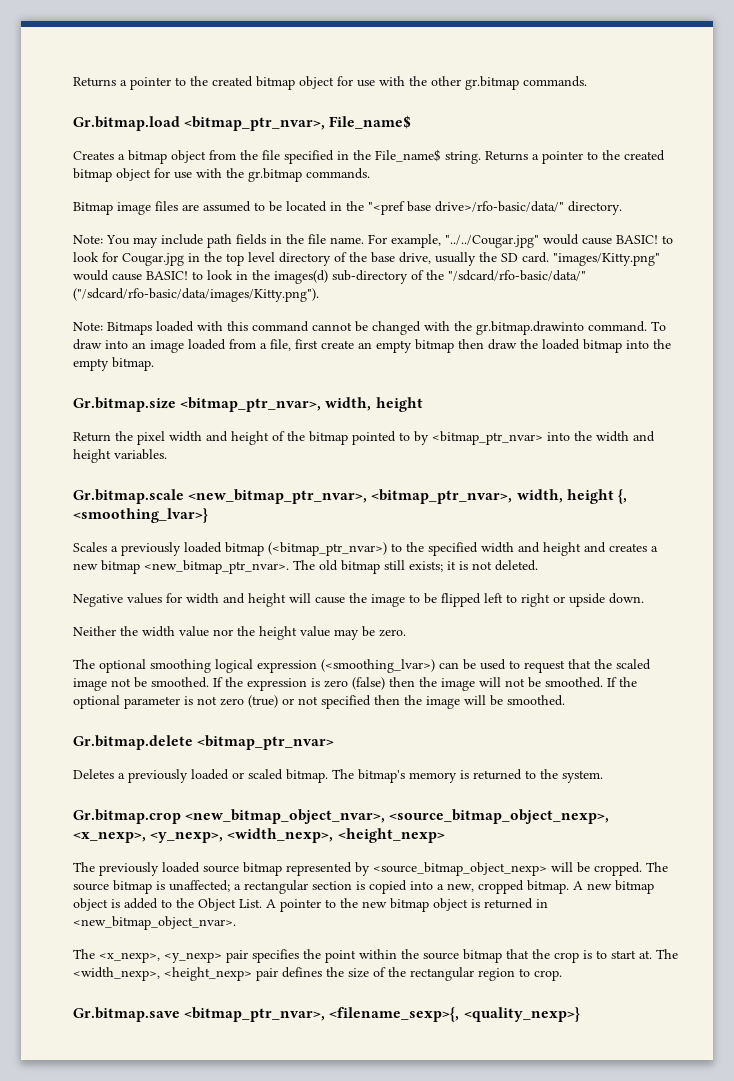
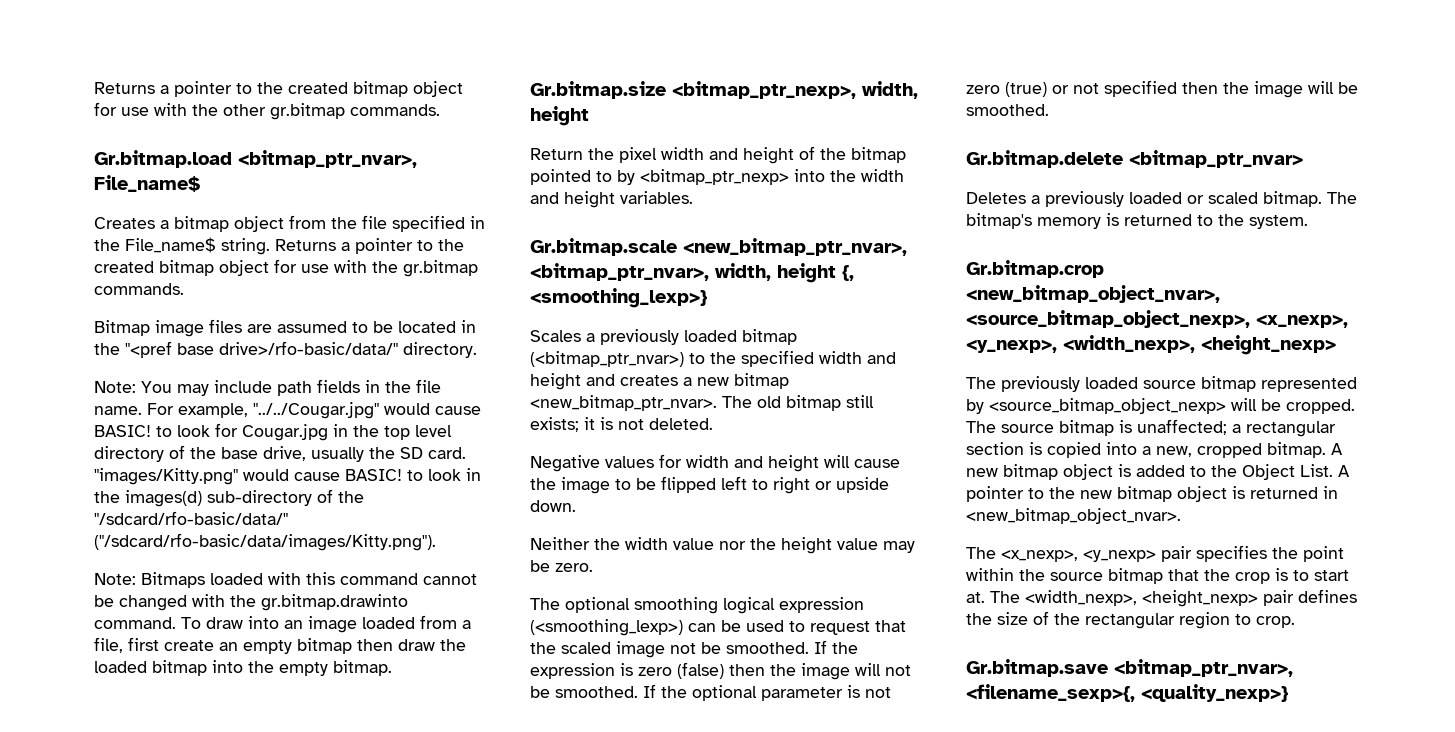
[180,397,322,412] <bitmap_ptr_nvar>, -> [672,81,856,99] <bitmap_ptr_nexp>,
[432,431,543,445] <bitmap_ptr_nvar> -> [640,169,789,185] <bitmap_ptr_nexp>
[73,508,208,523] <smoothing_lvar>} -> [530,288,707,308] <smoothing_lexp>}
[321,659,435,673] (<smoothing_lvar>) -> [530,619,683,636] (<smoothing_lexp>)

